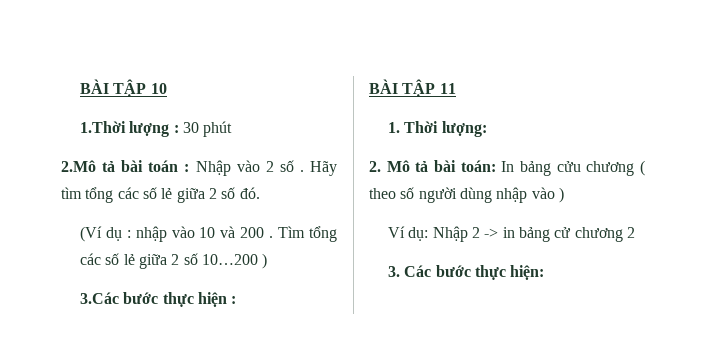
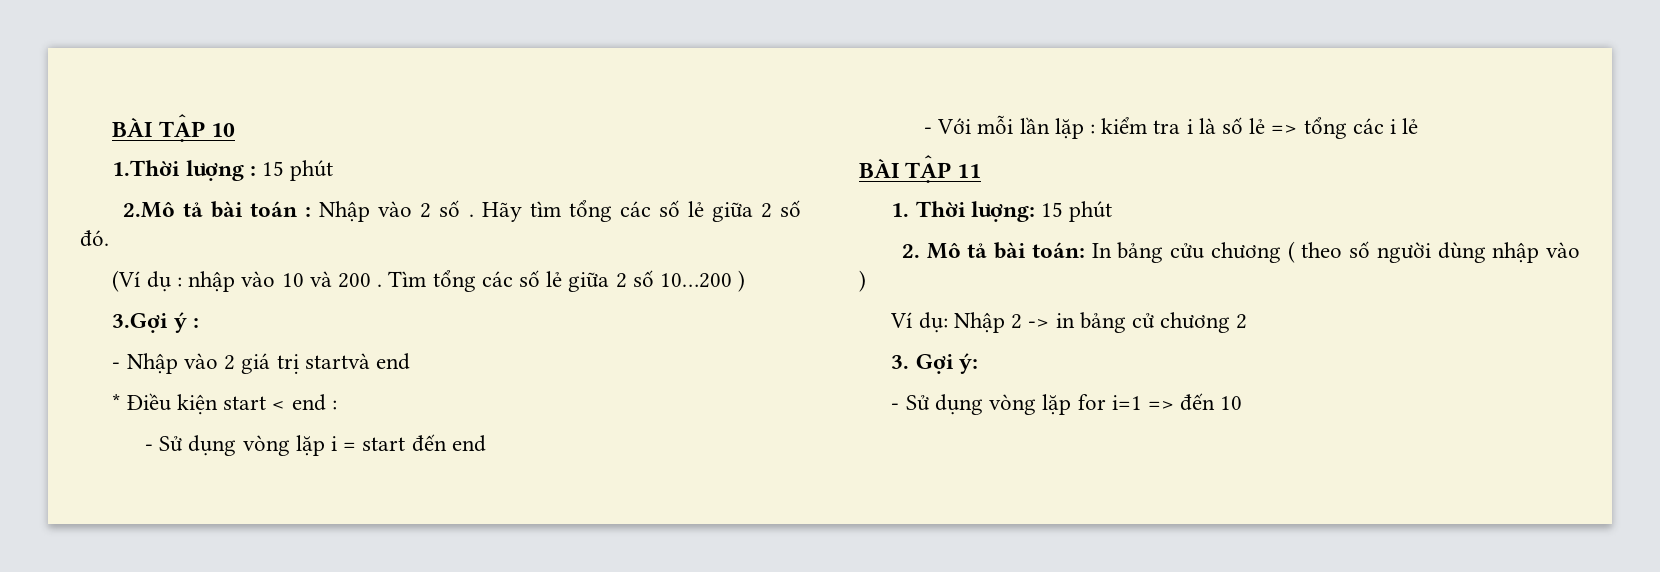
[182,122,199,133] 30 -> [262,161,285,176] 15
[79,292,237,307] 3.Các bước thực hiện : -> [112,312,199,333] [112,353,410,374] [112,393,337,415] [144,434,486,456] [923,115,1419,139] 3.Gợi ý : // - Nhập vào 2 giá trị startvà end // * Điều kiện start < end : // - Sử dụng vòng lặp i = start đến end // - Với mỗi lần lặp : kiểm tra i là số lẻ => tổng các i lẻ
(487, 129) none -> [1041,201,1113,222] 15 phút
[404,265,545,280] Các bước thực hiện: -> [915,353,978,374] [891,393,1243,415] Gợi ý: // - Sử dụng vòng lặp for i=1 => đến 10

